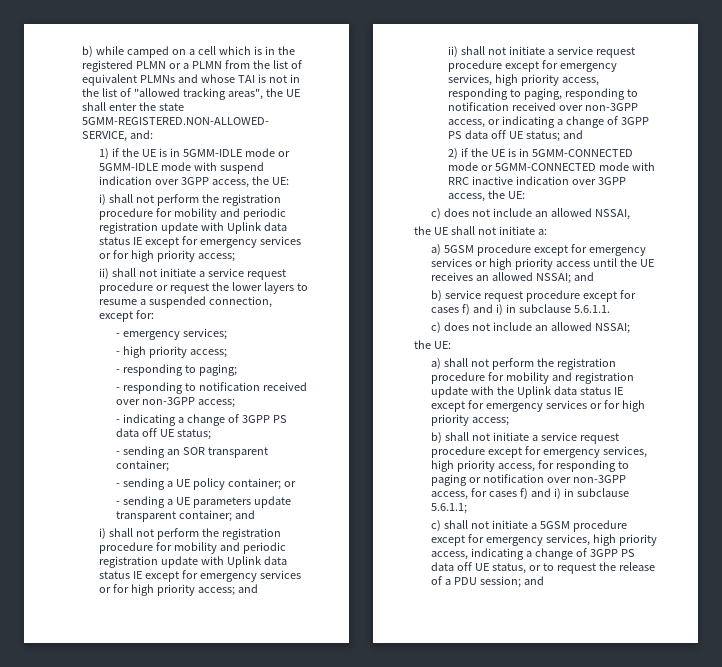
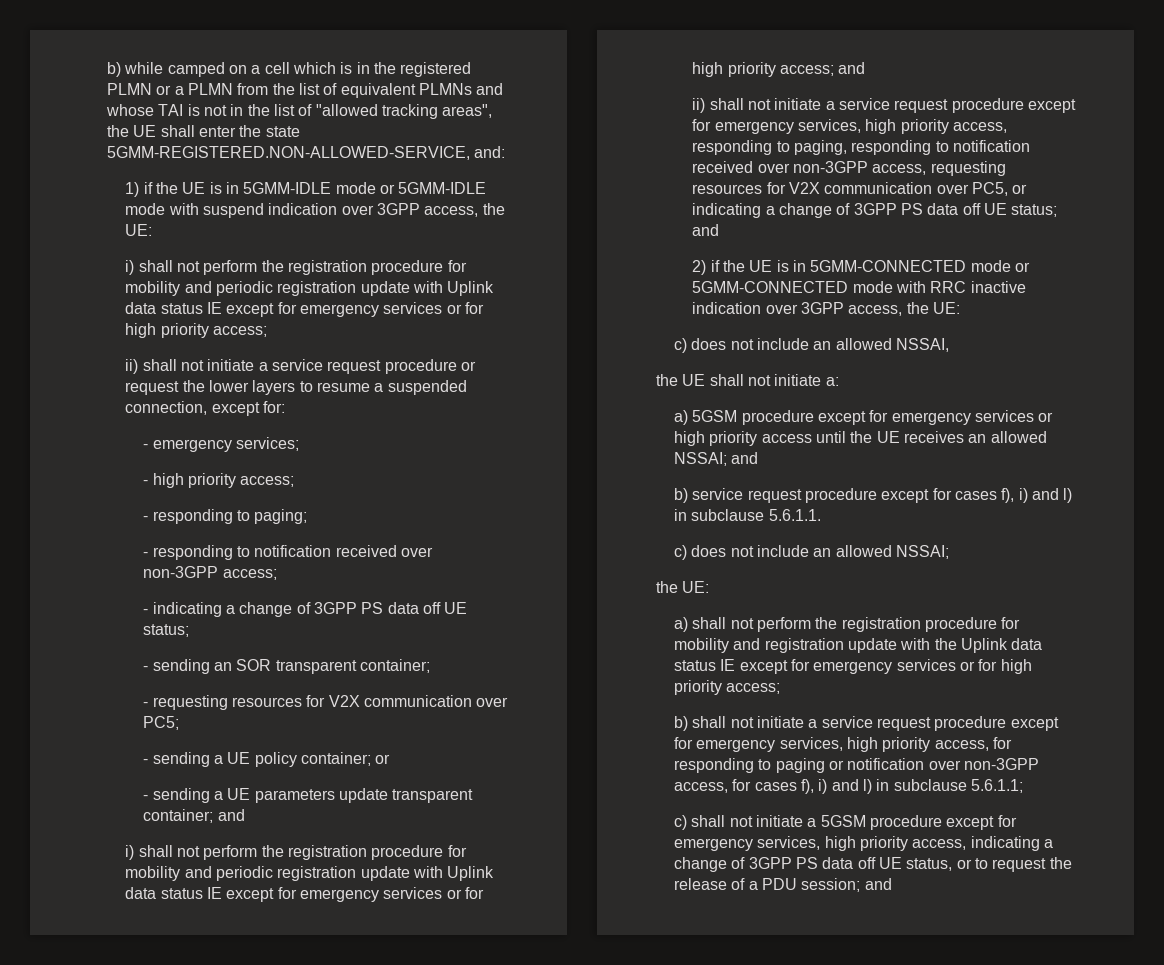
(169, 466) none -> [143,695,509,710] [143,716,180,730] // - requesting resources for V2X communication over PC5;
(485, 123) none -> [930,161,1006,176] [692,182,1008,196] requesting resources for V2X communication over PC5,
[461,304,503,316] f) and i) -> [1001,488,1073,503] f), i) and l)
[519,488,561,500] f) and i) -> [801,779,873,794] f), i) and l)

